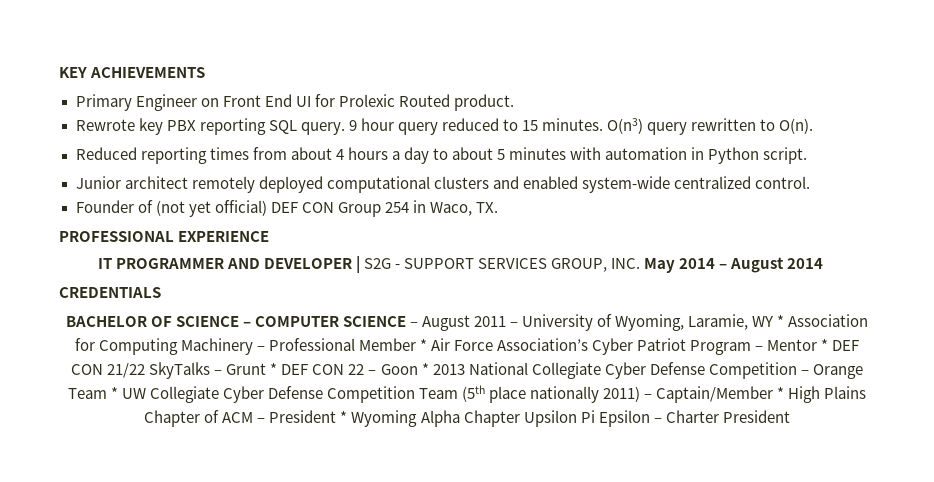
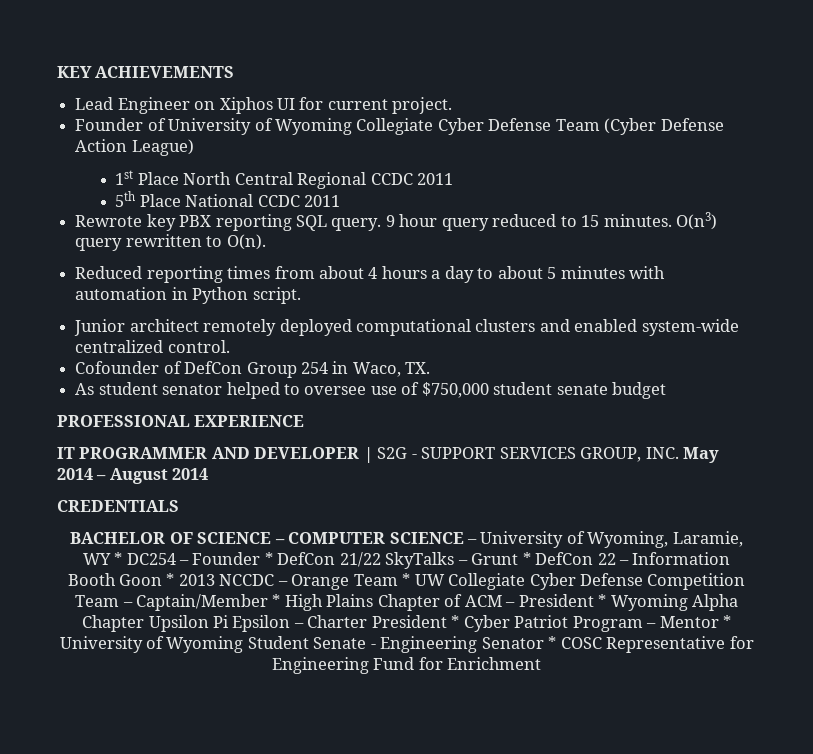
[75,94,132,111] Primary -> [75,97,114,110] Lead
[222,94,514,111] Front End UI for Prolexic Routed product. -> [219,97,453,114] [75,118,724,135] [75,139,194,156] [115,170,454,189] [115,191,341,207] Xiphos UI for current project. // Founder of University of Wyoming Collegiate Cyber Defense Team (Cyber Defense Action League) // 1st Place North Central Regional CCDC 2011 // 5th Place National CCDC 2011
[75,200,334,217] Founder of (not yet official) DEF CON -> [75,361,243,374] Cofounder of DefCon
(499, 207) none -> [75,382,667,399] // As student senator helped to oversee use of $750,000 student senate budget
[421,315,519,331] August 2011 – -> (477, 541) none
[788,314,869,327] [74,338,860,355] [71,364,104,375] Association for Computing Machinery – Professional Member * Air Force Association’s Cyber Patriot Program – Mentor * DEF CON -> [126,552,336,565] DC254 – Founder * DefCon
[281,362,797,379] DEF CON 22 – Goon * 2013 National Collegiate Cyber Defense Competition -> [535,552,731,565] [67,573,275,586] DefCon 22 – Information Booth Goon * 2013 NCCDC
[462,385,641,403] (5th place nationally 2011) -> (120, 601) none
(790, 416) none -> [451,615,731,632] [59,636,754,653] [271,657,542,674] * Cyber Patriot Program – Mentor * University of Wyoming Student Senate - Engineering Senator * COSC Representative for Engineering Fund for Enrichment

